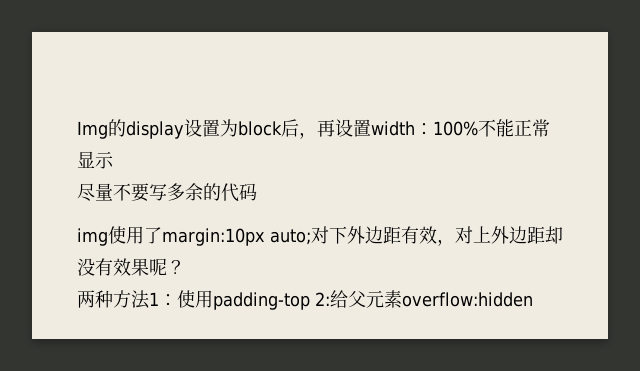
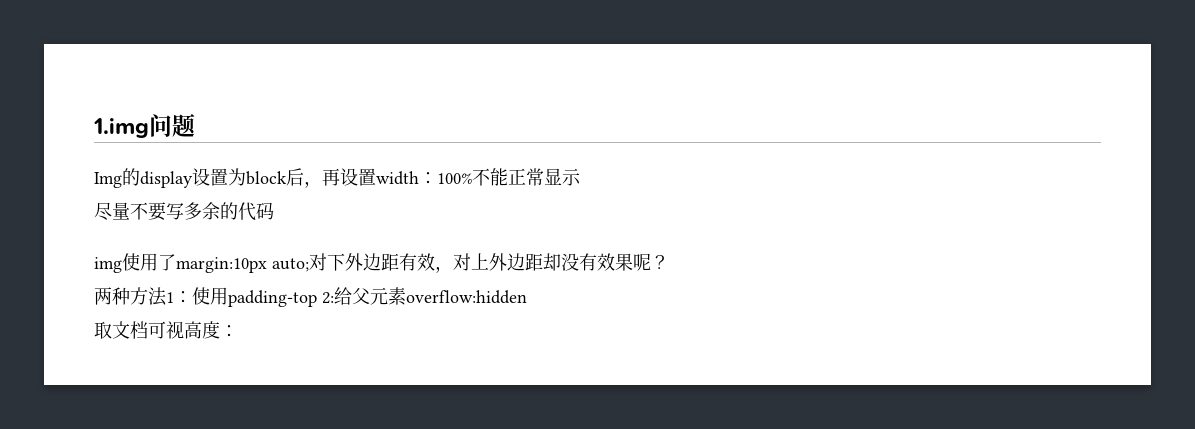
(77, 130) none -> [93,113,195,138] 1.img问题 //
(533, 299) none -> [94,321,238,339] // 取文档可视高度：

